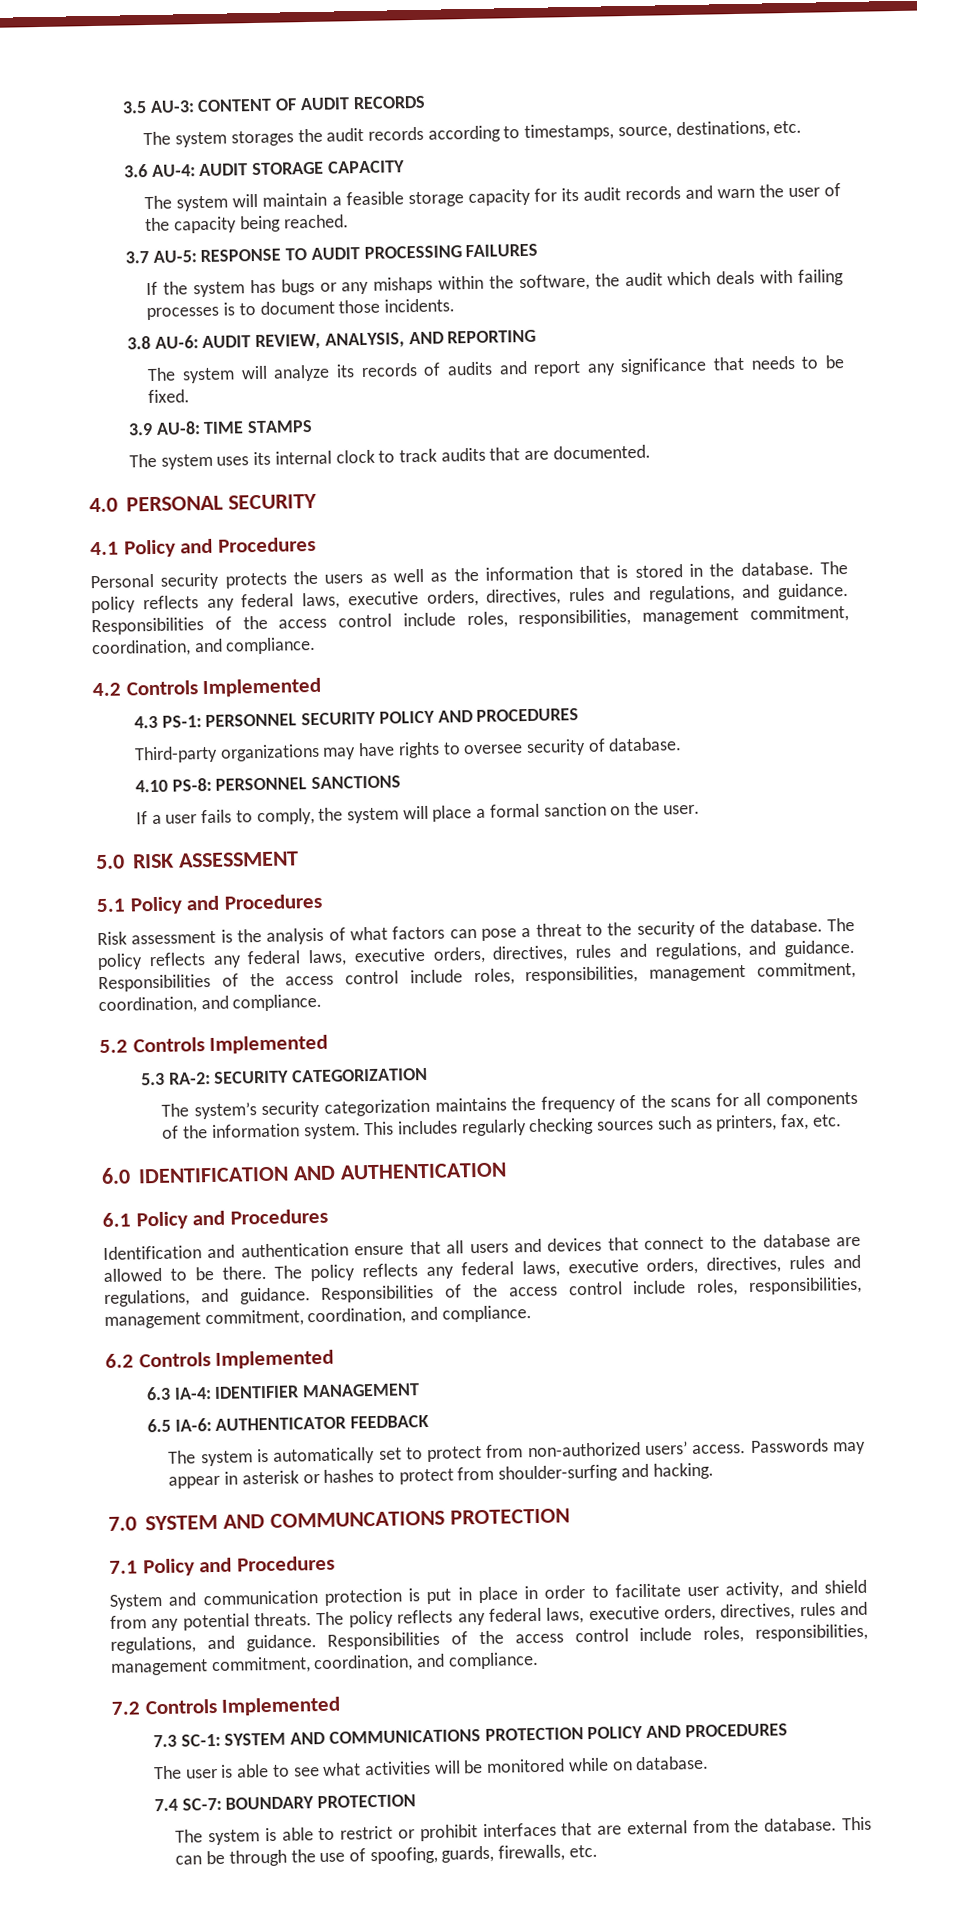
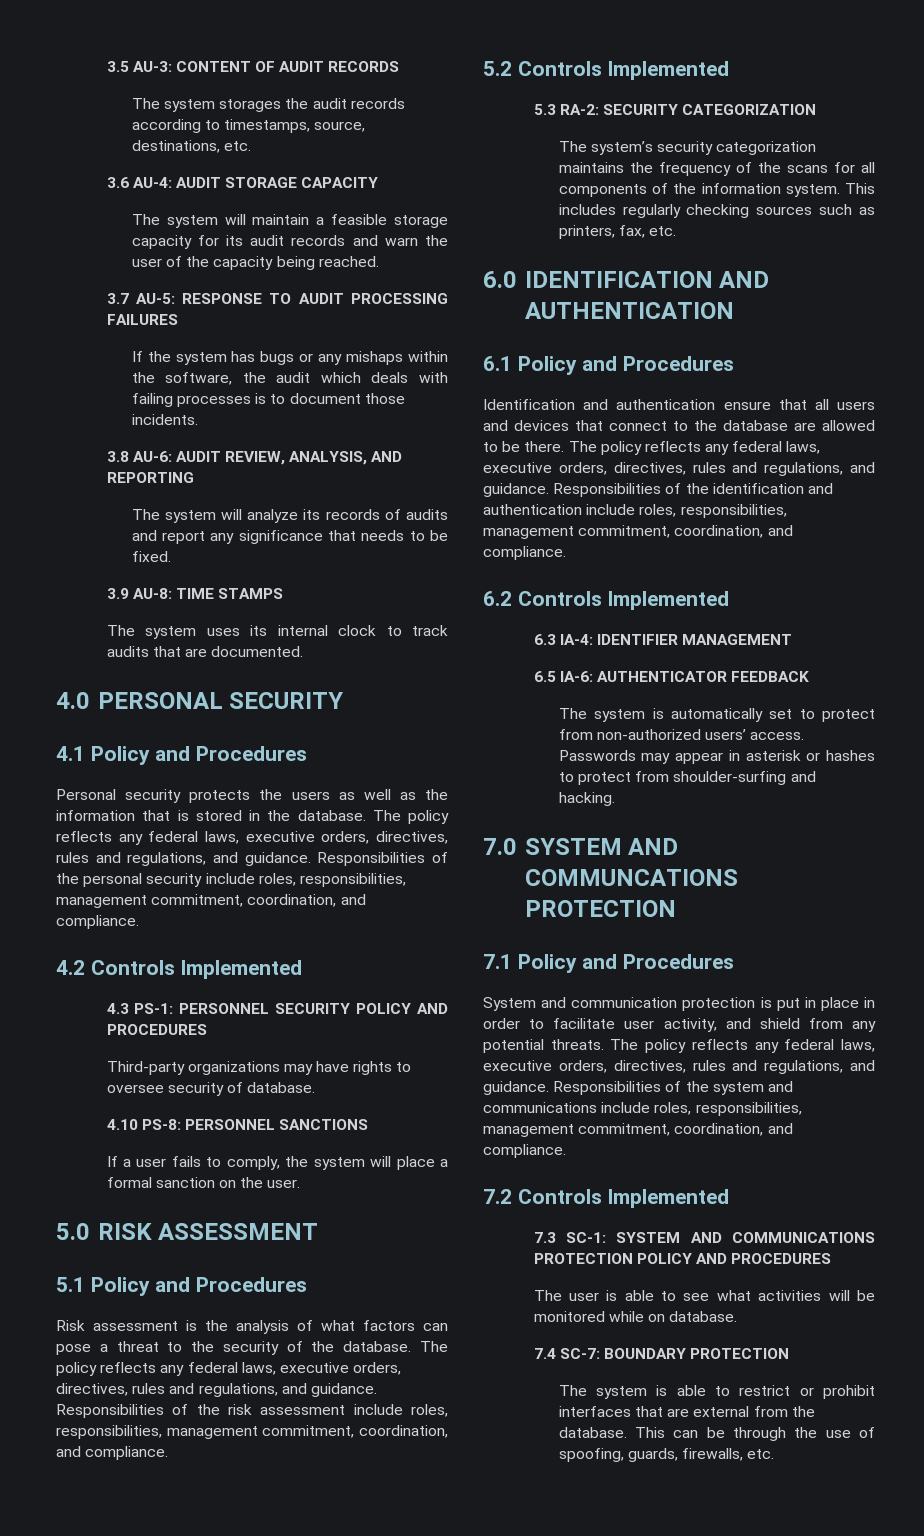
[278,613,393,629] access control -> [83,873,203,887] personal security
[285,970,400,986] access control -> [228,1404,346,1415] risk assessment
[508,1281,623,1297] access control -> [712,483,833,494] [483,504,582,515] identification and authentication
[514,1628,629,1644] access control -> [712,1081,793,1095] [483,1102,597,1113] system and communications

